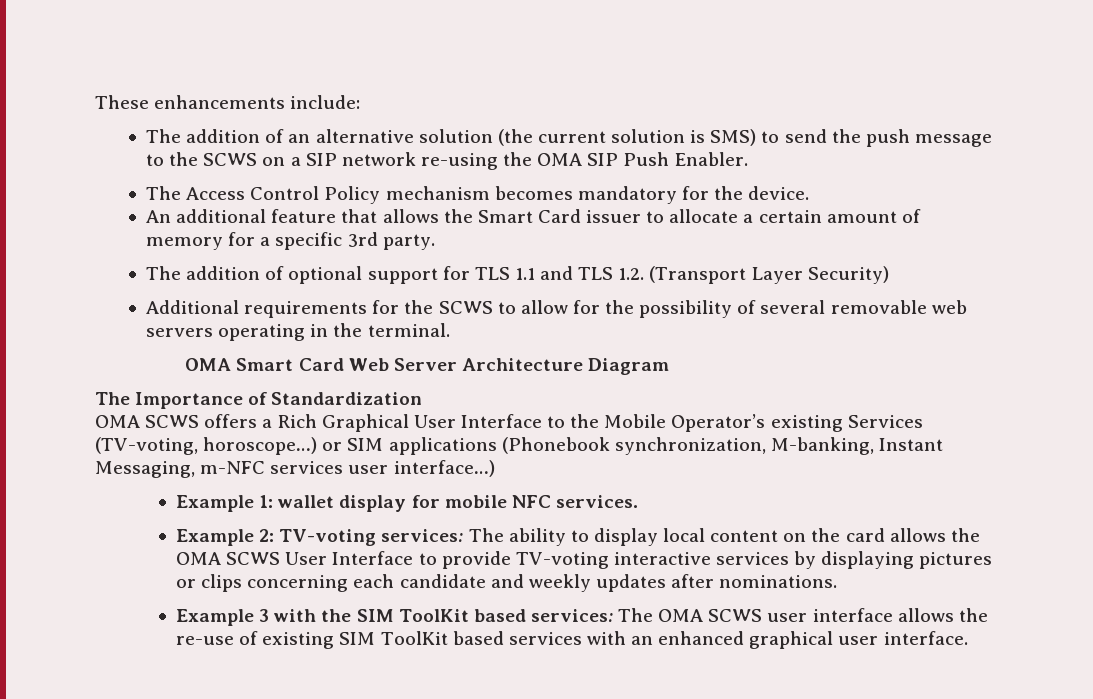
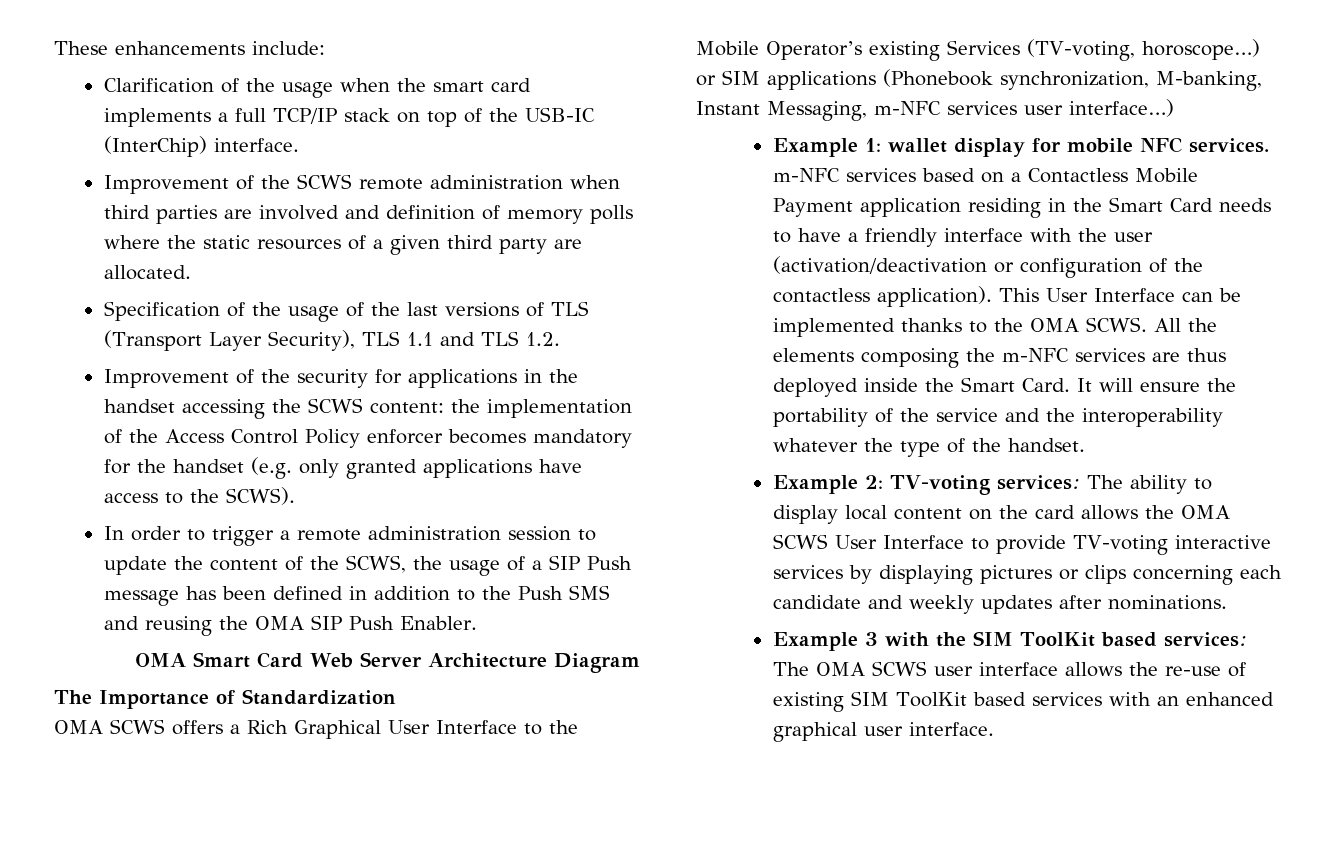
[145,129,992,147] [145,152,498,170] The addition of an alternative solution (the current solution is SMS) to send the push message to the SCWS on a SIP network re-using -> [103,78,531,98] [103,107,595,127] [103,136,299,157] [103,174,620,194] [103,205,633,224] [103,235,582,255] [103,265,191,280] [103,301,589,322] [103,330,560,351] [103,369,578,388] [103,398,632,419] [103,429,632,448] [103,457,582,479] [103,487,295,505] [103,526,596,546] [103,555,632,576] [103,585,610,606] [103,616,212,636] Clarification of the usage when the smart card implements a full TCP/IP stack on top of the USB-IC (InterChip) interface. // Improvement of the SCWS remote administration when third parties are involved and definition of memory polls where the static resources of a given third party are allocated. // Specification of the usage of the last versions of TLS (Transport Layer Security), TLS 1.1 and TLS 1.2. // Improvement of the security for applications in the handset accessing the SCWS content: the implementation of the Access Control Policy enforcer becomes mandatory for the handset (e.g. only granted applications have access to the SCWS). // In order to trigger a remote administration session to update the content of the SCWS, the usage of a SIP Push message has been defined in addition to the Push SMS and reusing
[145,186,810,204] [145,209,921,223] [145,232,435,250] [145,266,889,284] [145,300,967,318] [145,323,450,341] // The Access Control Policy mechanism becomes mandatory for the device. // An additional feature that allows the Smart Card issuer to allocate a certain amount of memory for a specific 3rd party. // The addition of optional support for TLS 1.1 and TLS 1.2. (Transport Layer Security) // Additional requirements for the SCWS to allow for the possibility of several removable web servers operating in the terminal. -> (477, 623) none
(638, 501) none -> [772,168,1198,183] [772,197,1271,218] [772,228,1153,247] [772,256,1203,278] [772,286,1241,307] [772,317,1217,337] [772,348,1226,368] [772,377,1236,397] [772,408,1223,427] [772,438,1085,457] m-NFC services based on a Contactless Mobile Payment application residing in the Smart Card needs to have a friendly interface with the user (activation/deactivation or configuration of the contactless application). This User Interface can be implemented thanks to the OMA SCWS. All the elements composing the m-NFC services are thus deployed inside the Smart Card. It will ensure the portability of the service and the interoperability whatever the type of the handset.

